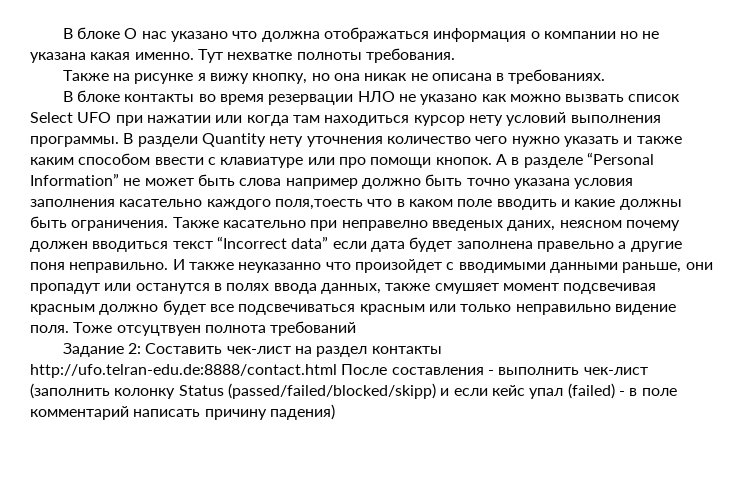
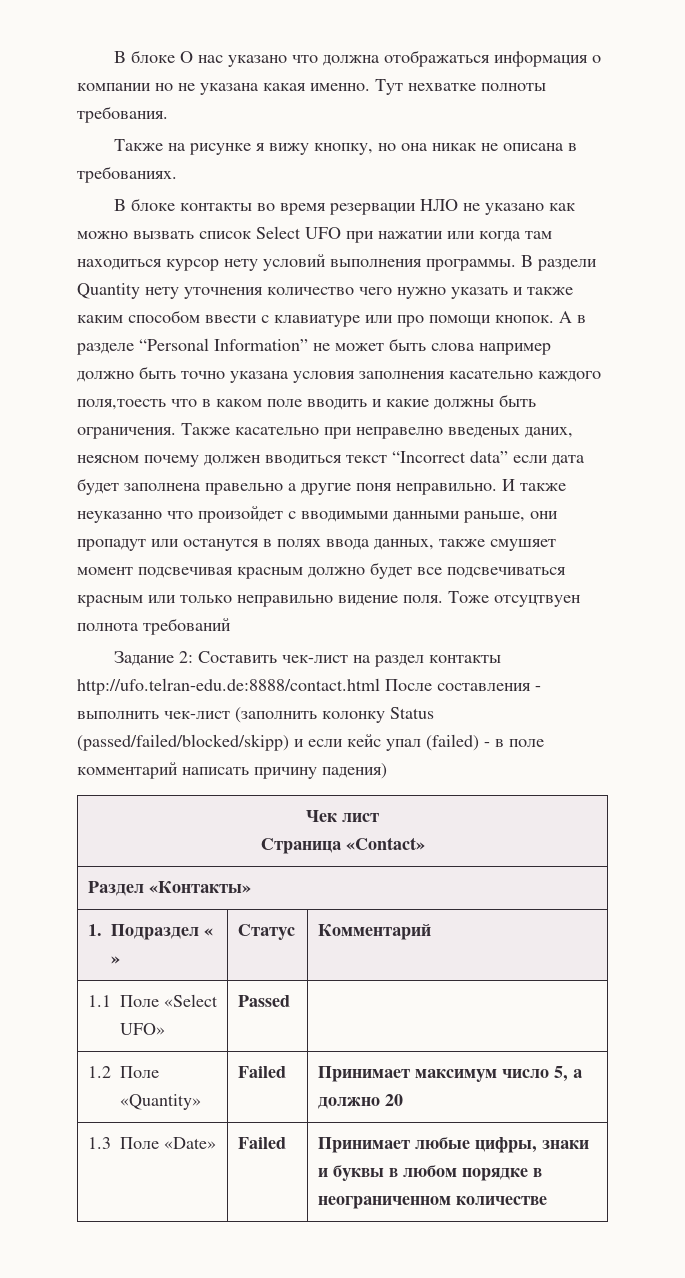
(335, 412) none -> [306,810,379,822] [260,837,425,854] [87,881,251,896] [87,924,213,940] [110,956,120,964] [237,924,295,940] [317,924,431,940] [87,994,218,1007] [119,1023,165,1035] [237,995,290,1007] [87,1066,159,1078] [119,1094,201,1110] [237,1066,286,1078] [317,1066,583,1082] [317,1094,403,1109] [87,1137,216,1149] [237,1137,286,1149] [317,1137,589,1153] [317,1165,542,1181] [317,1196,547,1209] // Чек лист // Страница «Contact» // Раздел «Контакты» // 1. Подраздел « » | Статус | Комментарий // 1.1 Поле «Select UFO» | Passed | // 1.2 Поле «Quantity» | Failed | Принимает максимум число 5, а должно 20 // 1.3 Поле «Date» | Failed | Принимает любые цифры, знаки и буквы в любом порядке в неограниченном количестве

